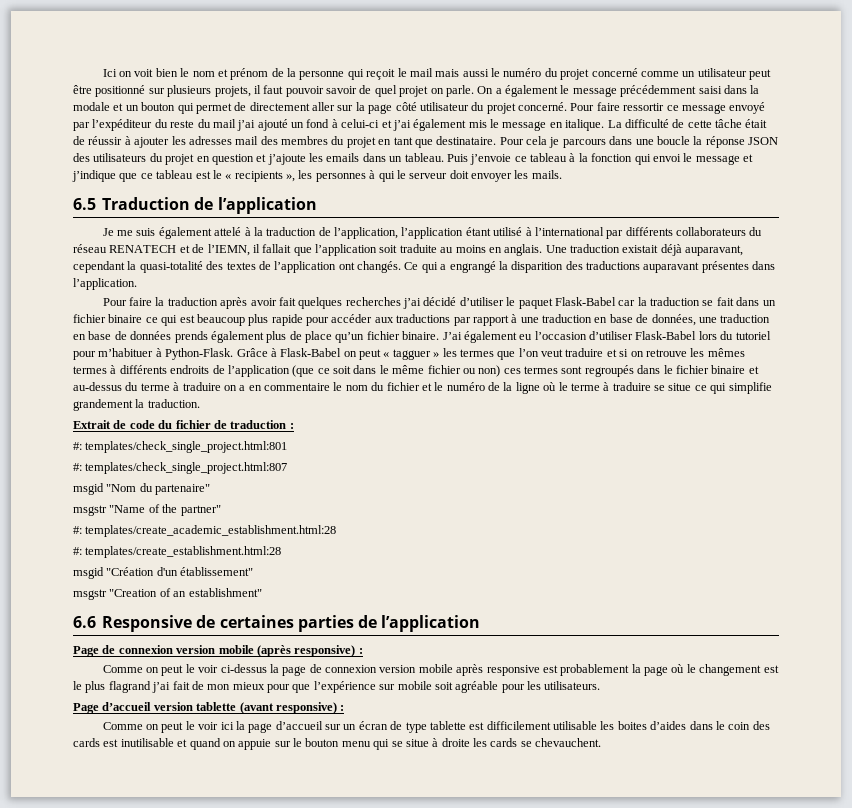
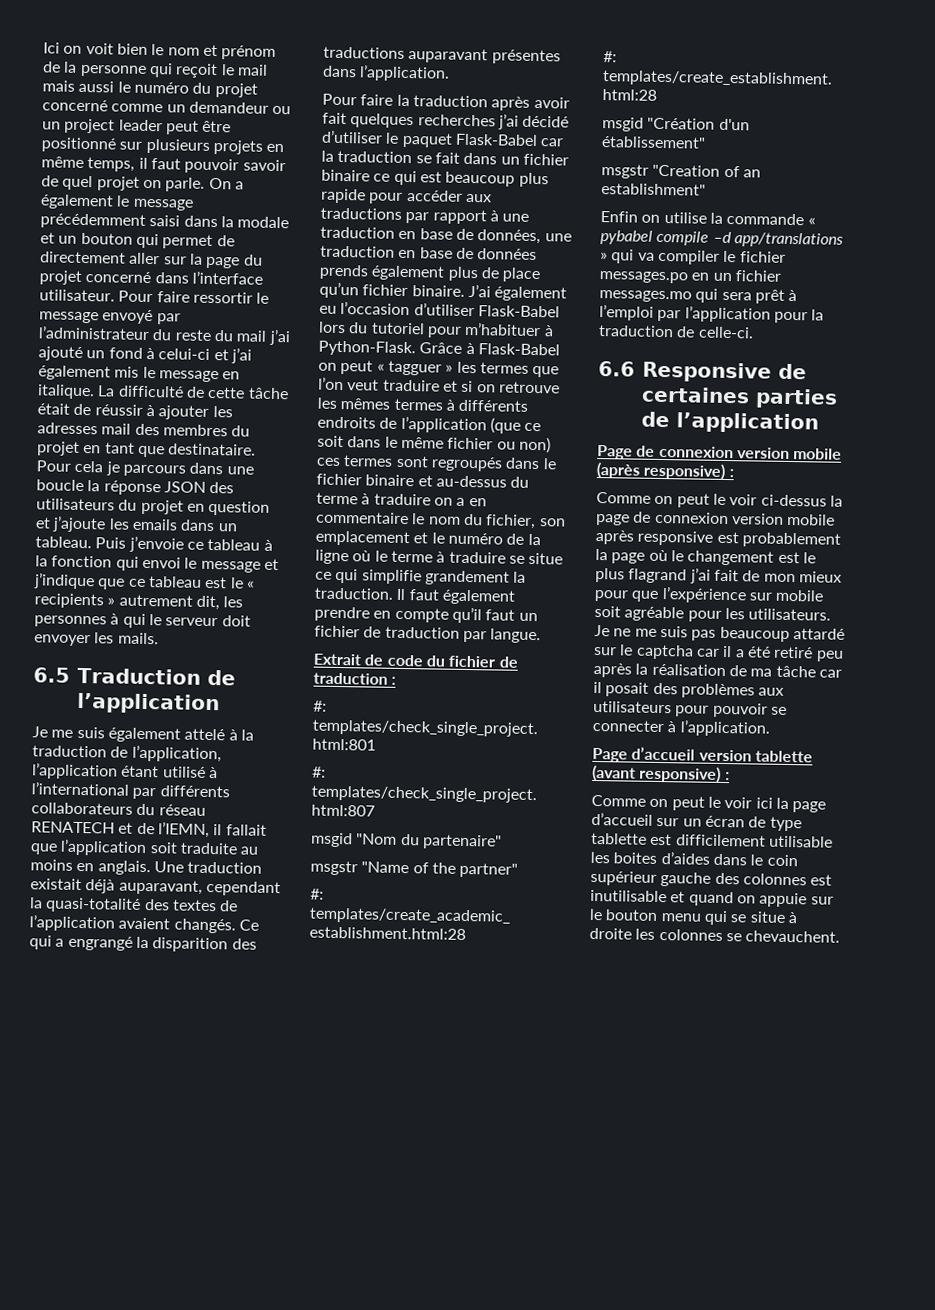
[697,68,747,77] utilisateur -> [188,101,292,115] [42,118,163,134] demandeur ou un project leader
[214,86,251,97] projets, -> [212,139,285,155] [41,156,136,172] projets en même temps,
[395,102,567,114] côté utilisateur du projet concerné. -> [243,254,263,266] [39,270,263,285] [39,289,115,302] du projet concerné dans l’interface utilisateur.
[666,105,679,111] ce -> [256,292,270,304] le
[92,119,153,131] l’expéditeur -> [38,325,150,341] l’administrateur
[286,174,295,182] », -> [107,594,220,611] » autrement dit,
[338,262,355,270] ont -> [118,917,171,930] avaient
[386,382,420,391] fichier -> [485,514,566,530] [315,530,410,547] fichier, son emplacement
(200, 403) none -> [396,588,516,605] [314,606,538,624] [314,625,542,644] Il faut également prendre en compte qu’il faut un fichier de traduction par langue.
(262, 592) none -> [600,211,816,226] [600,230,844,248] [600,249,786,265] [599,270,782,284] [599,288,798,304] [599,304,825,324] [598,325,754,339] // Enfin on utilise la commande « pybabel compile –d app/translations » qui va compiler le fichier messages.po en un fichier messages.mo qui sera prêt à l’emploi par l’application pour la traduction de celle-ci.
(601, 685) none -> [594,624,845,642] [594,644,844,662] [593,662,842,678] [593,681,785,699] [593,700,787,718] [592,719,771,737] Je ne me suis pas beaucoup attardé sur le captcha car il a été retiré peu après la réalisation de ma tâche car il posait des problèmes aux utilisateurs pour pouvoir se connecter à l’application.
[752,721,770,730] [73,738,100,747] des cards -> [590,870,807,887] supérieur gauche des colonnes
[490,738,518,747] cards -> [658,929,723,941] colonnes

